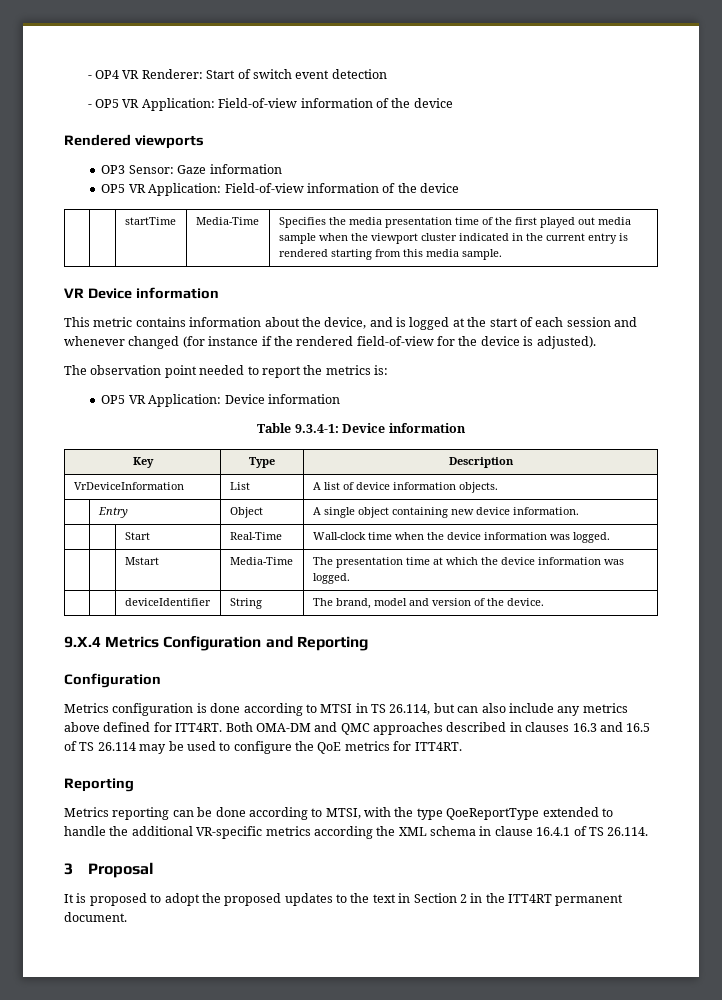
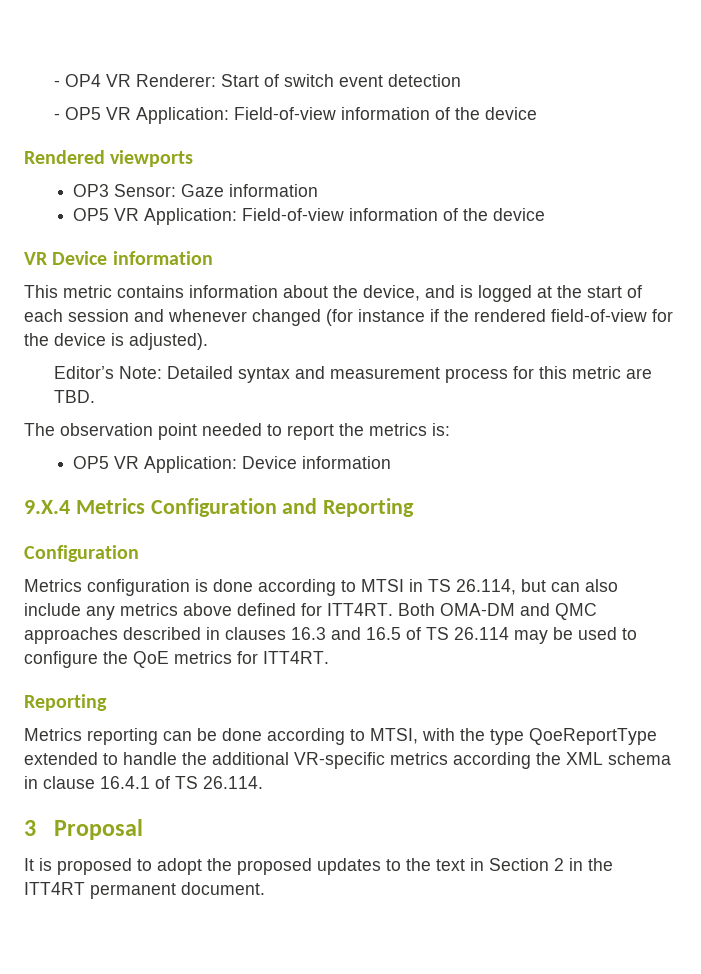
[124,217,176,225] [195,217,259,225] [278,217,631,228] [278,233,628,244] [278,249,502,260] // | | startTime | Media-Time | Specifies the media presentation time of the first played out media sample when the viewport cluster indicated in the current entry is rendered starting from this media sample. -> (546, 214) none
(596, 342) none -> [54,366,653,383] [54,390,96,403] // Editor’s Note: Detailed syntax and measurement process for this metric are TBD.
[257,423,466,433] [132,457,154,468] [249,457,275,468] [448,457,514,468] [73,482,184,490] [229,482,250,490] [312,482,498,493] [97,507,128,518] [229,507,263,518] [312,507,579,518] [124,532,150,540] [229,532,282,540] [312,532,610,543] [124,557,159,565] [229,557,293,565] [312,557,624,568] [312,573,350,584] [124,598,211,606] [229,598,262,609] [312,598,544,609] // Table 9.3.4-1: Device information // Key | Type | Description // VrDeviceInformation | List | A list of device information objects. // | Entry | Object | A single object containing new device information. // | | Start | Real-Time | Wall-clock time when the device information was logged. // | | Mstart | Media-Time | The presentation time at which the device information was logged. // | | deviceIdentifier | String | The brand, model and version of the device. -> (392, 462) none

